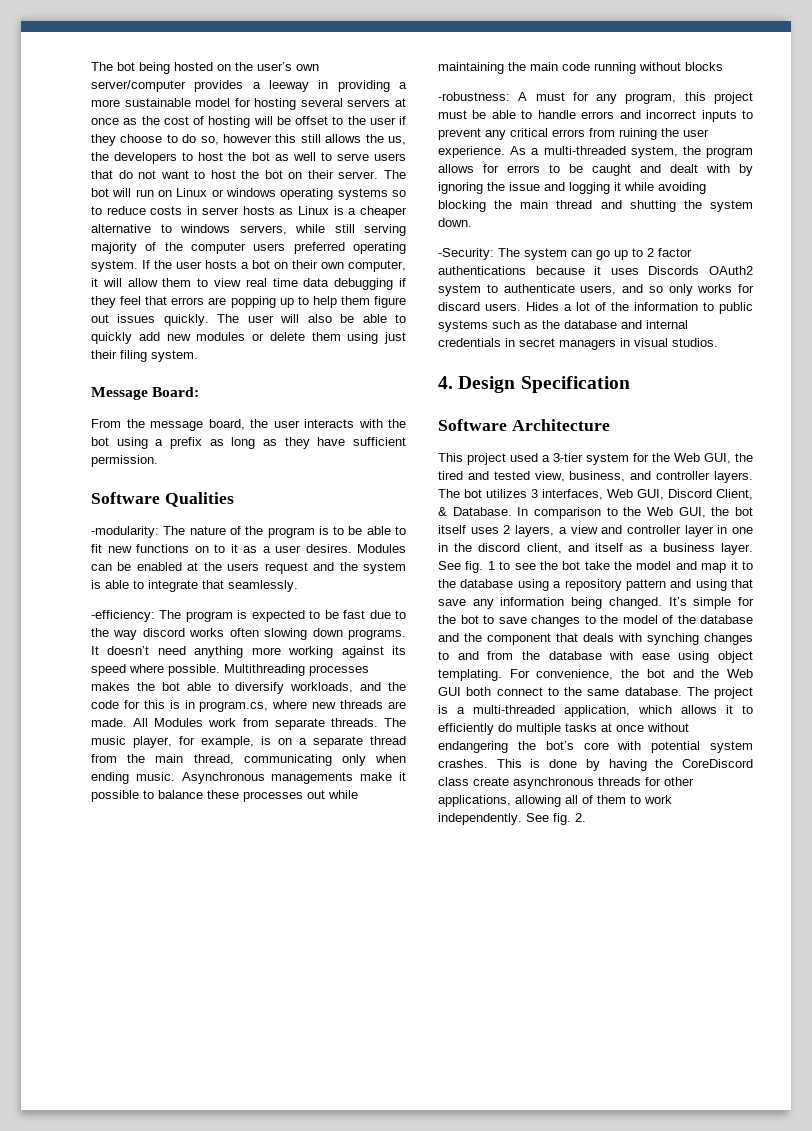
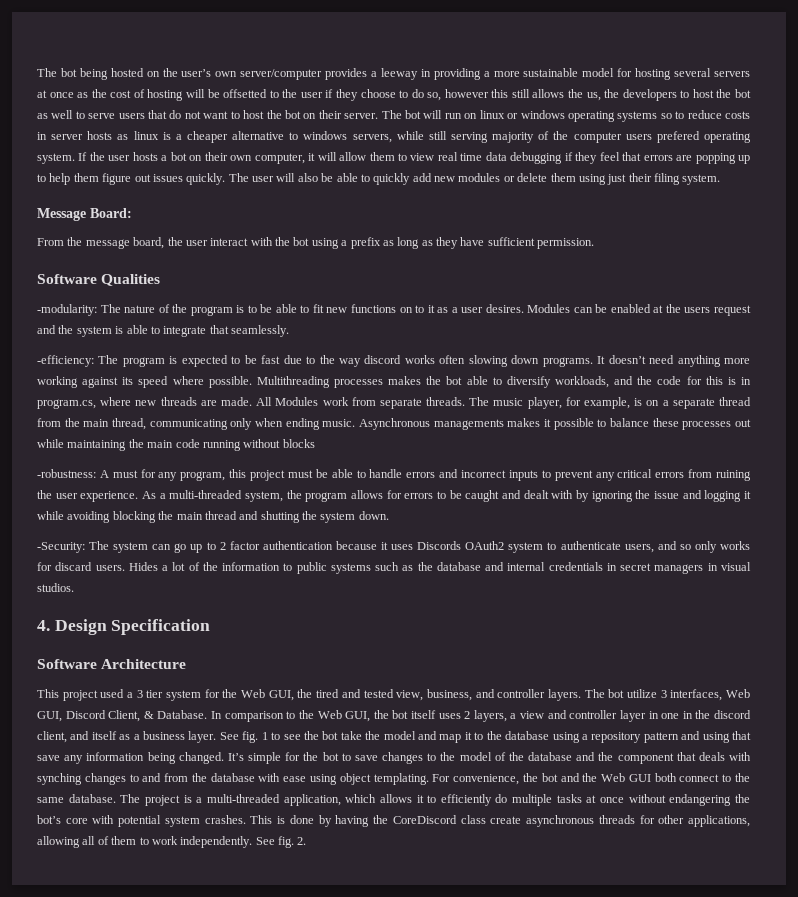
[295,116,328,125] offset -> [223,89,268,98] offsetted
[176,188,208,197] Linux -> [479,110,505,119] linux
[297,206,329,215] Linux -> [133,131,159,140] linux
[293,242,345,254] preferred -> [656,131,700,143] prefered
[304,419,354,428] interacts -> [210,238,249,246] interact
[360,772,393,781] make -> [507,418,541,427] makes
[438,266,526,275] authentications -> [262,541,333,550] authentication
[553,453,583,462] 3-tier -> [136,690,164,698] 3 tier
[486,489,527,498] utilizes -> [626,689,657,698] utilize

